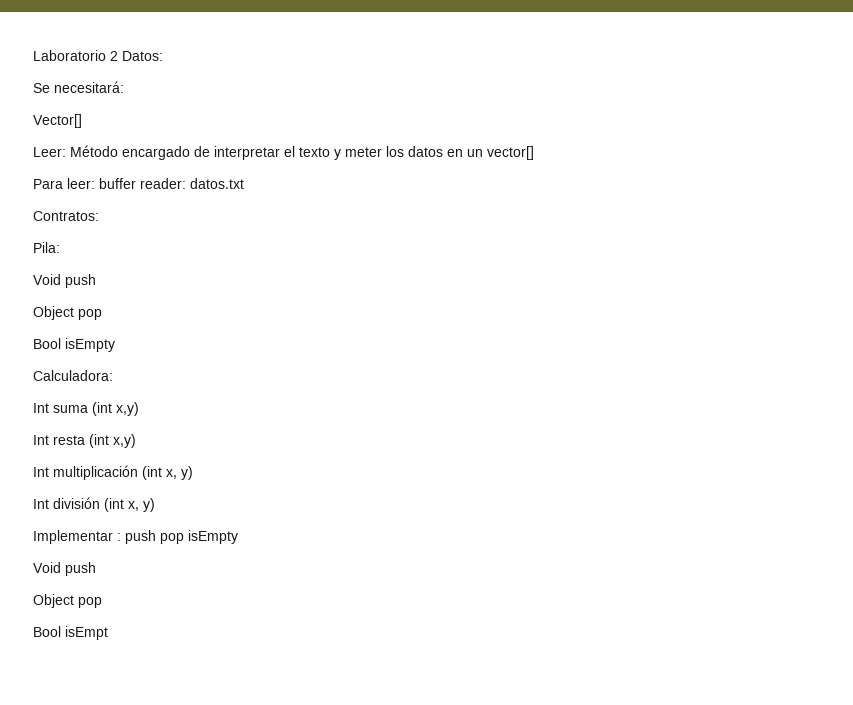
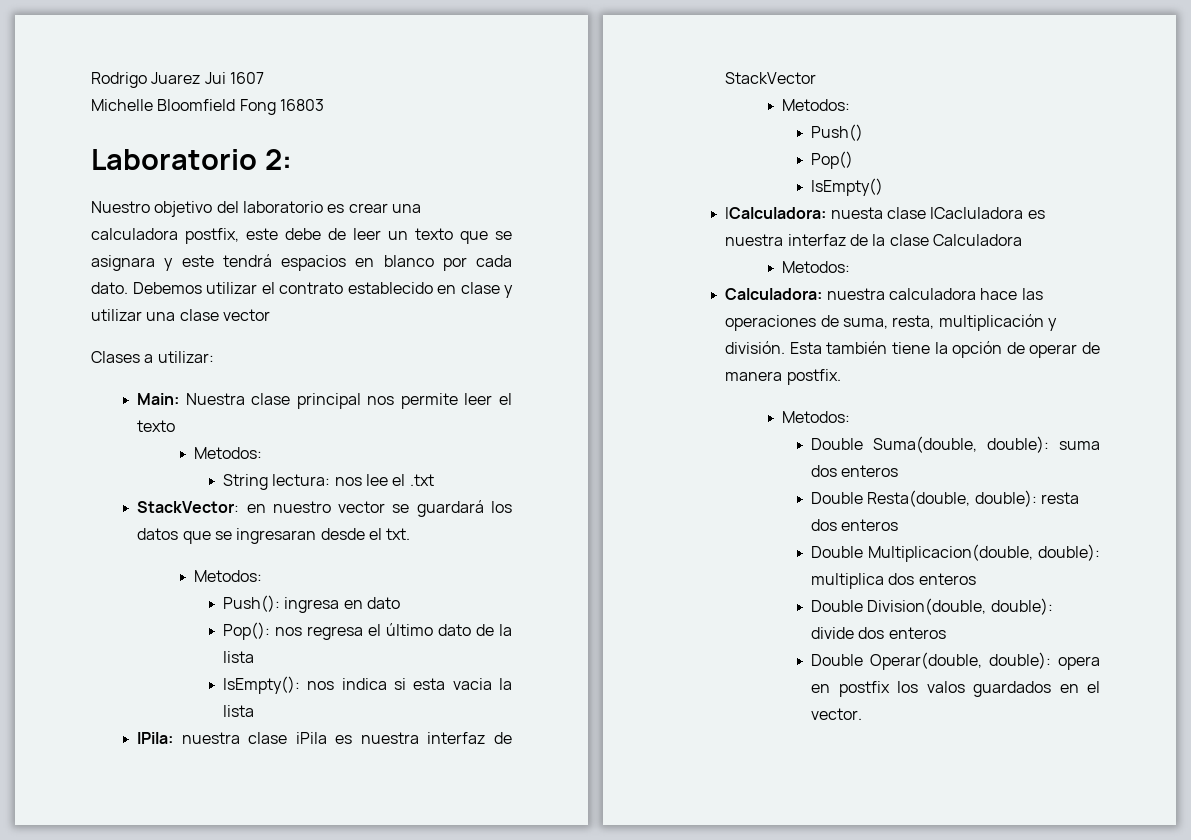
[33,50,163,61] [33,81,124,93] [33,114,82,128] [33,145,534,160] [33,178,244,189] [33,211,99,221] [33,242,60,253] [33,274,96,288] [33,306,102,320] [33,338,115,352] [33,370,113,381] [33,402,139,416] [33,434,136,448] [33,465,193,480] [33,497,155,512] [33,530,238,544] [33,562,96,576] [33,594,102,608] [33,626,108,640] Laboratorio 2 Datos: // Se necesitará: // Vector[] // Leer: Método encargado de interpretar el texto y meter los datos en un vector[] // Para leer: buffer reader: datos.txt // Contratos: // Pila: // Void push // Object pop // Bool isEmpty // Calculadora: // Int suma (int x,y) // Int resta (int x,y) // Int multiplicación (int x, y) // Int división (int x, y) // Implementar : push pop isEmpty // Void push // Object pop // Bool isEmpt -> [91,72,264,88] [91,99,324,115] [91,149,292,170] [91,201,421,217] [91,228,512,244] [91,254,512,271] [91,282,513,298] [91,309,270,321] [91,351,214,363] [137,393,512,409] [137,420,176,432] [194,447,263,459] [223,474,434,490] [137,500,512,517] [137,528,411,544] [194,570,263,582] [223,595,401,613] [223,622,512,640] [223,651,255,663] [223,676,512,694] [223,705,255,717] [137,732,512,744] [725,72,817,84] [782,99,851,111] [811,124,864,141] [811,151,854,169] [811,178,884,196] [725,207,1045,219] [725,234,1022,246] [782,261,851,273] [725,288,1043,300] [725,314,1057,331] [725,341,1100,358] [725,369,841,385] [782,411,851,423] [811,436,1100,453] [811,465,899,477] [811,490,1080,507] [811,519,899,531] [811,544,1100,562] [811,573,976,589] [811,598,1053,615] [811,627,946,639] [811,652,1100,670] [811,681,1100,697] [811,708,863,720] Rodrigo Juarez Jui 1607 // Michelle Bloomfield Fong 16803 // Laboratorio 2: // Nuestro objetivo del laboratorio es crear una calculadora postfix, este debe de leer un texto que se asignara y este tendrá espacios en blanco por cada dato. Debemos utilizar el contrato establecido en clase y utilizar una clase vector // Clases a utilizar: // Main: Nuestra clase principal nos permite leer el texto // Metodos: // String lectura: nos lee el .txt // StackVector: en nuestro vector se guardará los datos que se ingresaran desde el txt. // Metodos: // Push(): ingresa en dato // Pop(): nos regresa el último dato de la lista // IsEmpty(): nos indica si esta vacia la lista // IPila: nuestra clase iPila es nuestra interfaz de StackVector // Metodos: // Push() // Pop() // IsEmpty() // ICalculadora: nuesta clase ICacluladora es nuestra interfaz de la clase Calculadora // Metodos: // Calculadora: nuestra calculadora hace las operaciones de suma, resta, multiplicación y división. Esta también tiene la opción de operar de manera postfix. // Metodos: // Double Suma(double, double): suma dos enteros // Double Resta(double, double): resta dos enteros // Double Multiplicacion(double, double): multiplica dos enteros // Double Division(double, double): divide dos enteros // Double Operar(double, double): opera en postfix los valos guardados en el vector.

